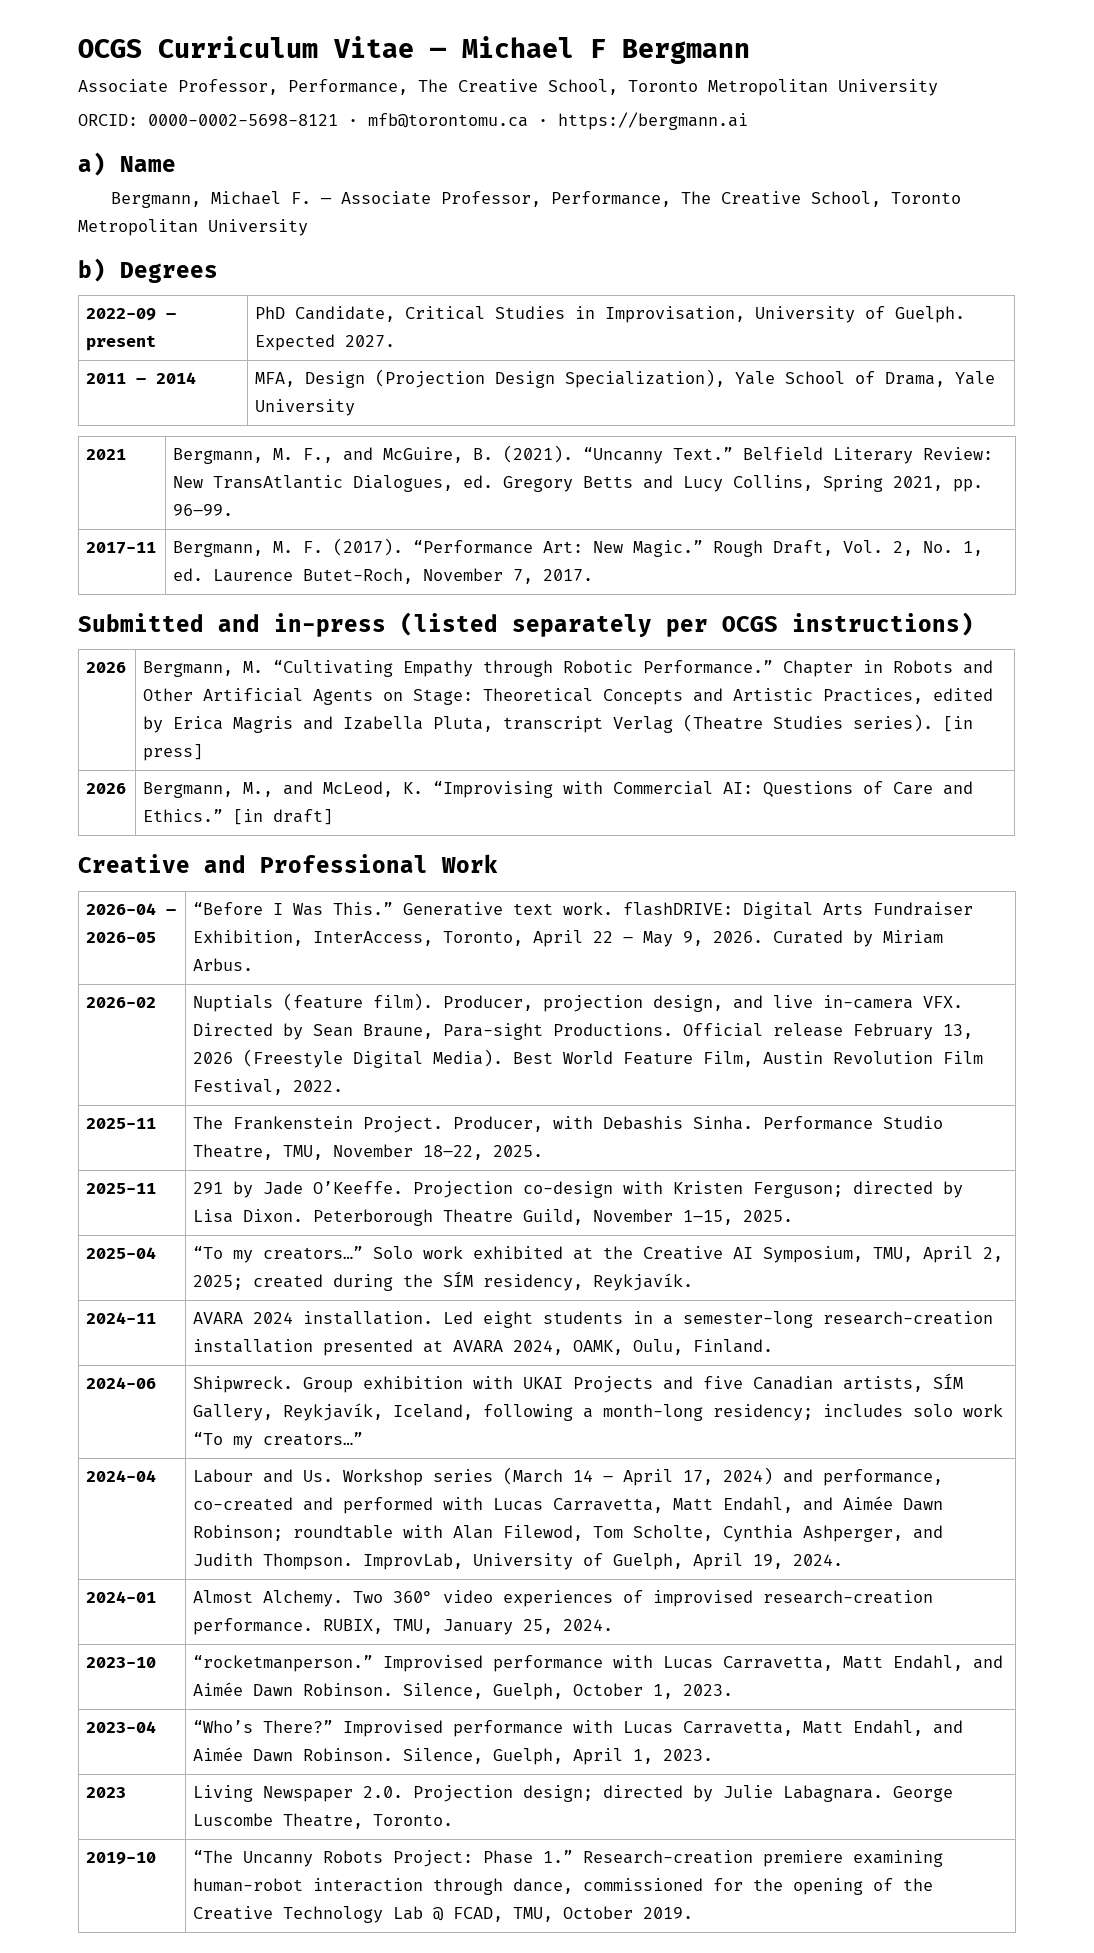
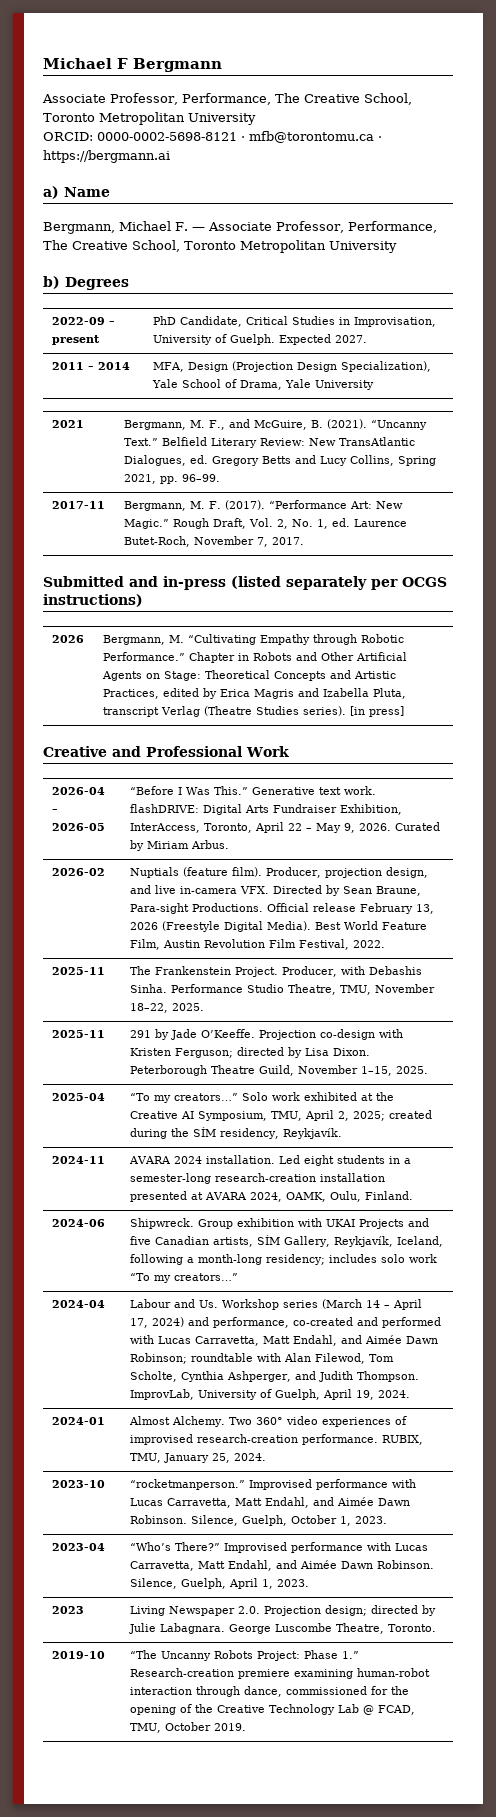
[78,36,446,58] OCGS Curriculum Vitae — -> (43, 63) none
[86,783,127,794] [143,781,974,798] [143,809,334,825] // 2026 | Bergmann, M., and McLeod, K. “Improvising with Commercial AI: Questions of Care and Ethics.” [in draft] -> (405, 711) none

